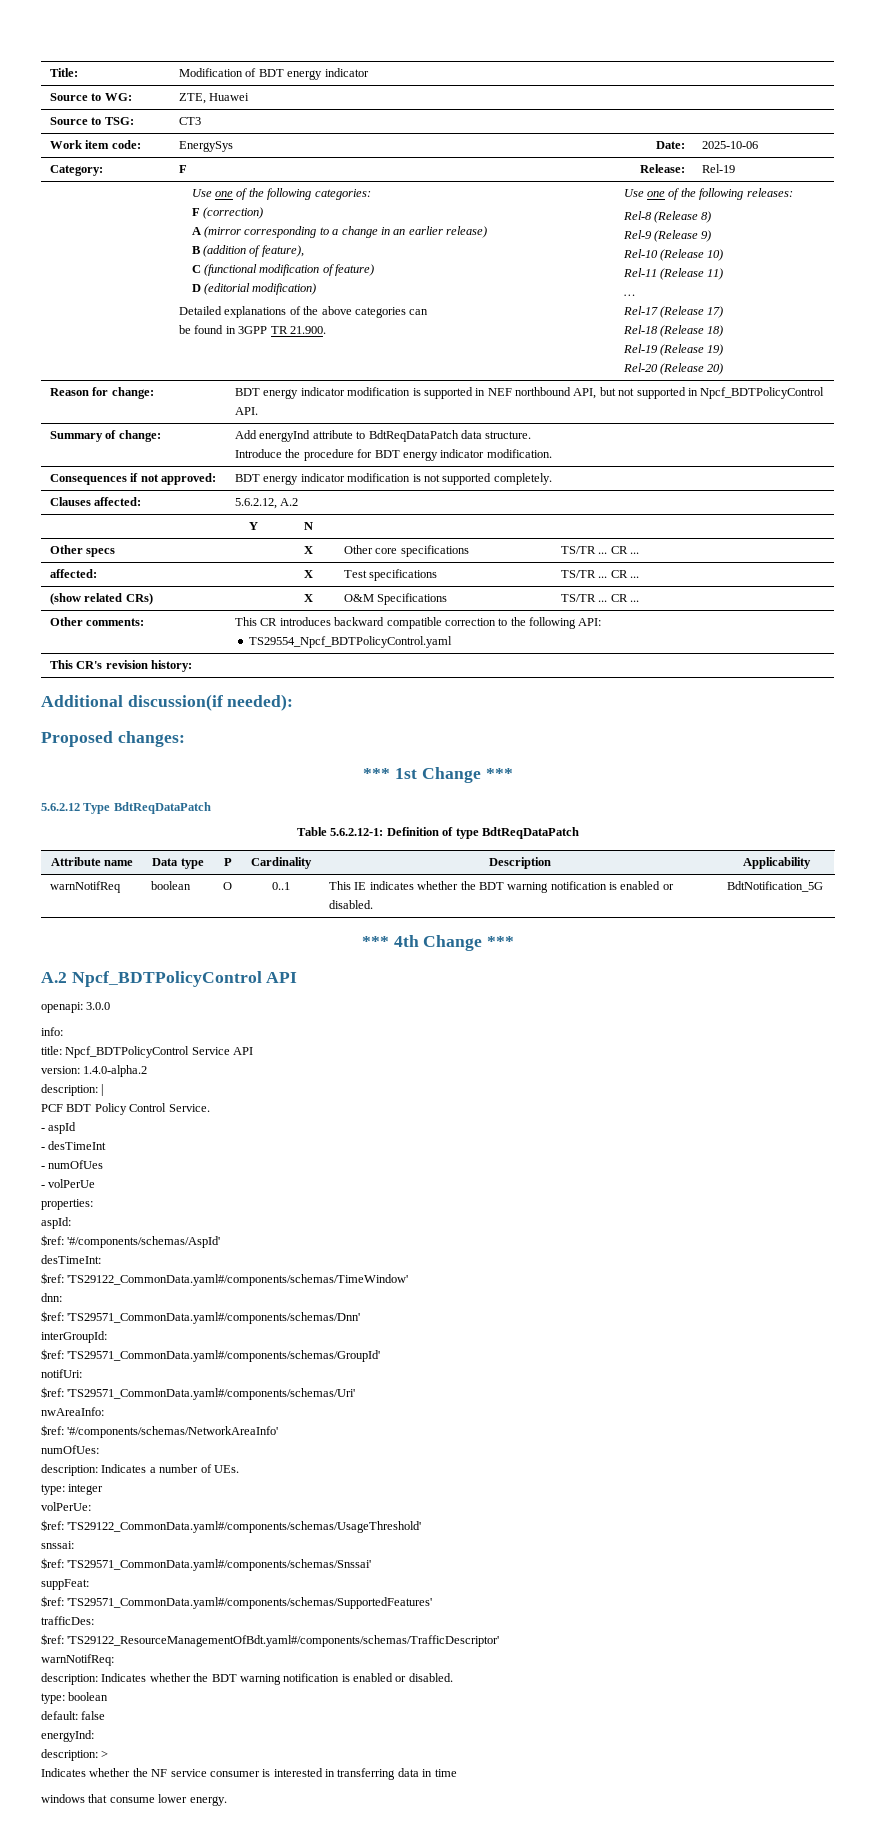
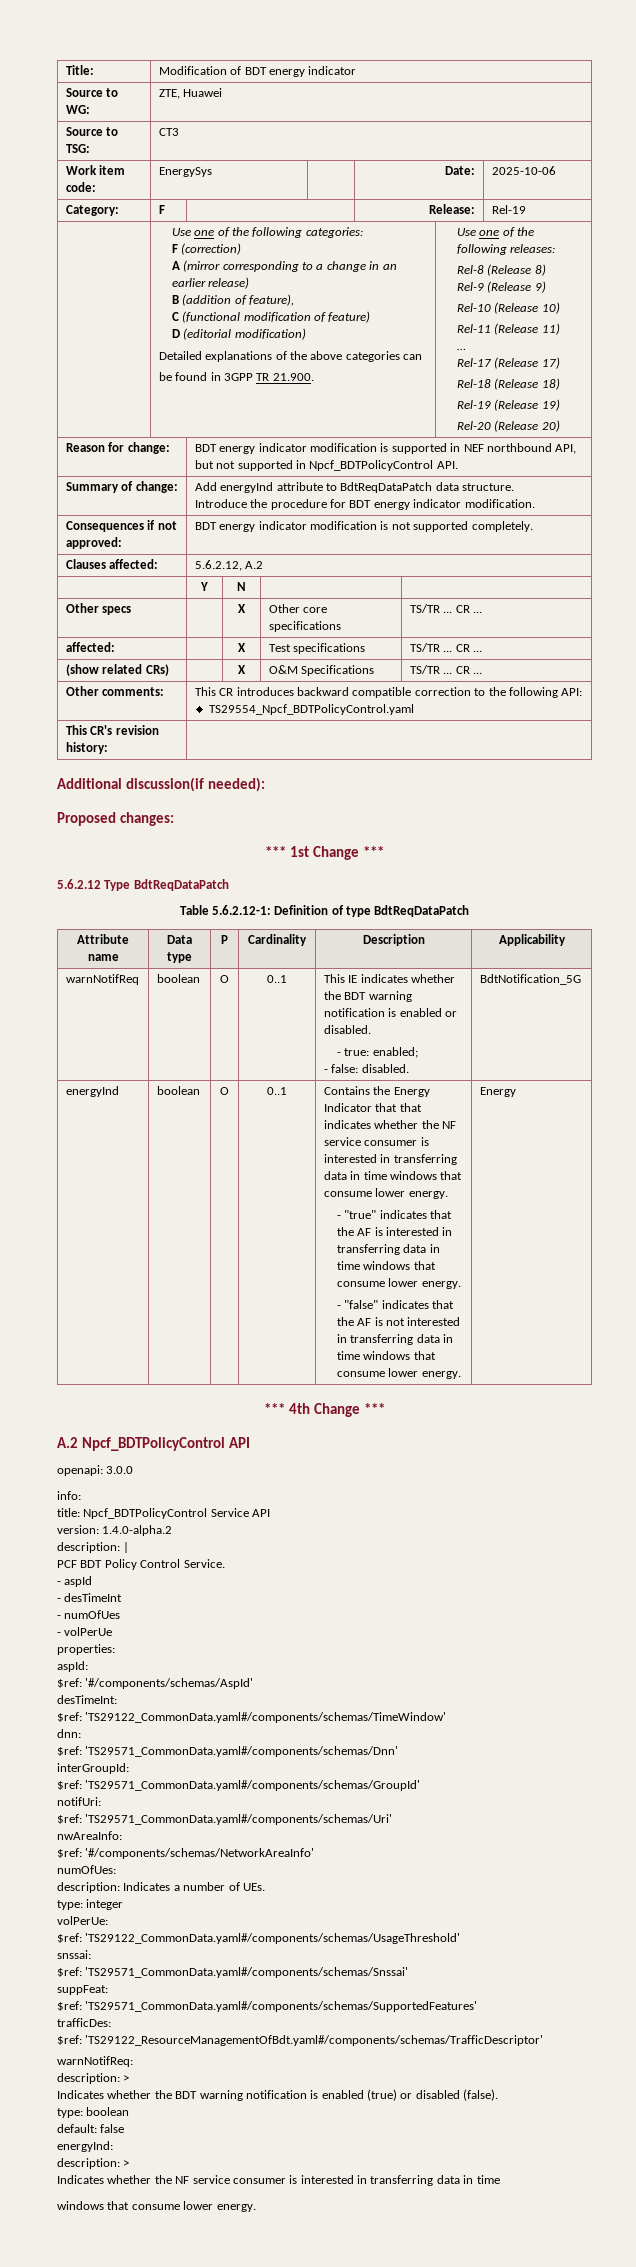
[727,881,824,892] | BdtNotification_5G -> [336,1047,418,1058] [323,1064,409,1073] [479,974,581,985] [65,1086,119,1097] [156,1086,200,1095] [220,1087,229,1095] [267,1087,287,1095] [323,1086,430,1097] [323,1103,422,1112] [323,1120,457,1129] [323,1137,429,1146] [323,1154,457,1165] [323,1171,463,1180] [323,1188,448,1199] [336,1210,453,1219] [336,1227,453,1236] [336,1244,440,1255] [336,1261,436,1270] [336,1278,461,1289] [336,1300,455,1309] [336,1317,461,1326] [336,1334,454,1345] [336,1351,436,1360] [336,1368,461,1379] [479,1087,516,1097] // - true: enabled; // - false: disabled. | BdtNotification_5G // energyInd | boolean | O | 0..1 | Contains the Energy Indicator that that indicates whether the NF service consumer is interested in transferring data in time windows that consume lower energy. // - "true" indicates that the AF is interested in transferring data in time windows that consume lower energy. // - "false" indicates that the AF is not interested in transferring data in time windows that consume lower energy. | Energy
(98, 1679) none -> [123,2075,130,2082] > //
[395,1673,453,1682] or disabled. -> [367,2089,499,2101] (true) or disabled (false).

